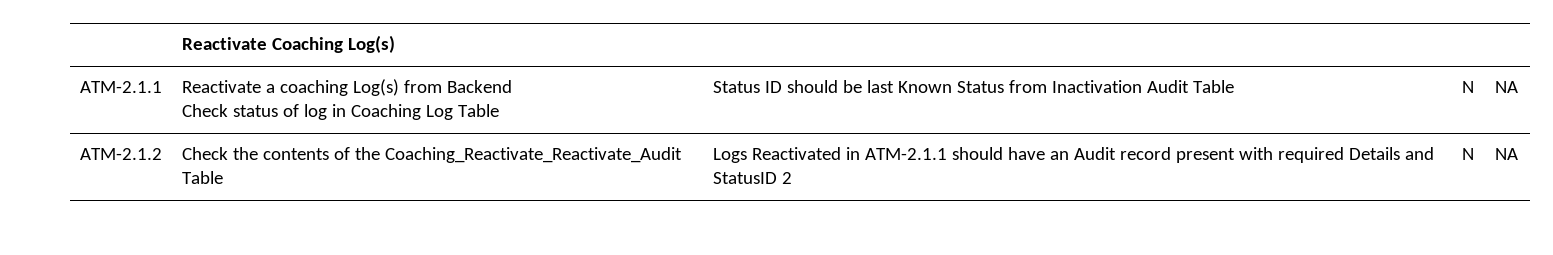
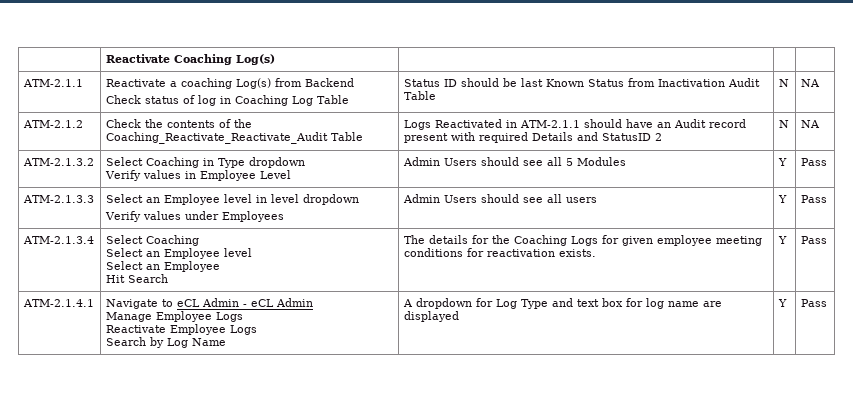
(1518, 154) none -> [22,158,94,166] [105,157,305,168] [104,170,291,181] [402,157,626,166] [777,158,787,166] [800,158,827,166] [22,195,94,203] [105,194,359,205] [104,211,284,222] [402,194,597,203] [777,195,787,203] [800,195,827,203] [22,236,94,244] [105,235,199,246] [105,248,252,259] [105,261,220,272] [105,274,168,283] [403,235,762,246] [403,248,596,257] [777,236,787,244] [800,236,827,244] [22,299,94,307] [105,298,313,309] [105,311,243,322] [105,324,257,335] [105,337,226,348] [402,298,722,309] [403,311,459,322] [777,299,787,307] [800,299,827,307] // ATM-2.1.3.2 | Select Coaching in Type dropdown // Verify values in Employee Level | Admin Users should see all 5 Modules | Y | Pass // ATM-2.1.3.3 | Select an Employee level in level dropdown // Verify values under Employees | Admin Users should see all users | Y | Pass // ATM-2.1.3.4 | Select Coaching // Select an Employee level // Select an Employee // Hit Search | The details for the Coaching Logs for given employee meeting conditions for reactivation exists. | Y | Pass // ATM-2.1.4.1 | Navigate to eCL Admin - eCL Admin // Manage Employee Logs // Reactivate Employee Logs // Search by Log Name | A dropdown for Log Type and text box for log name are displayed | Y | Pass

